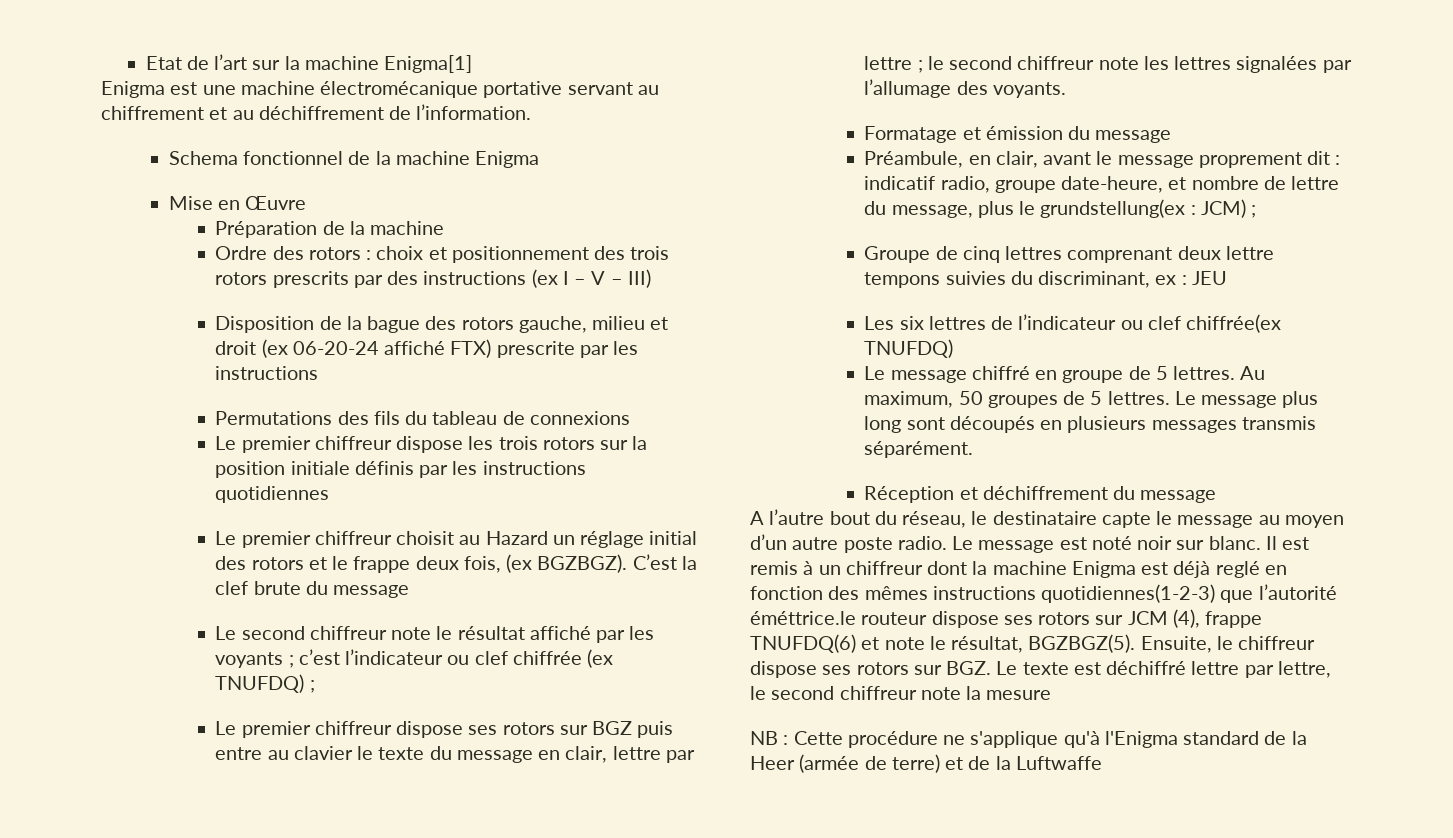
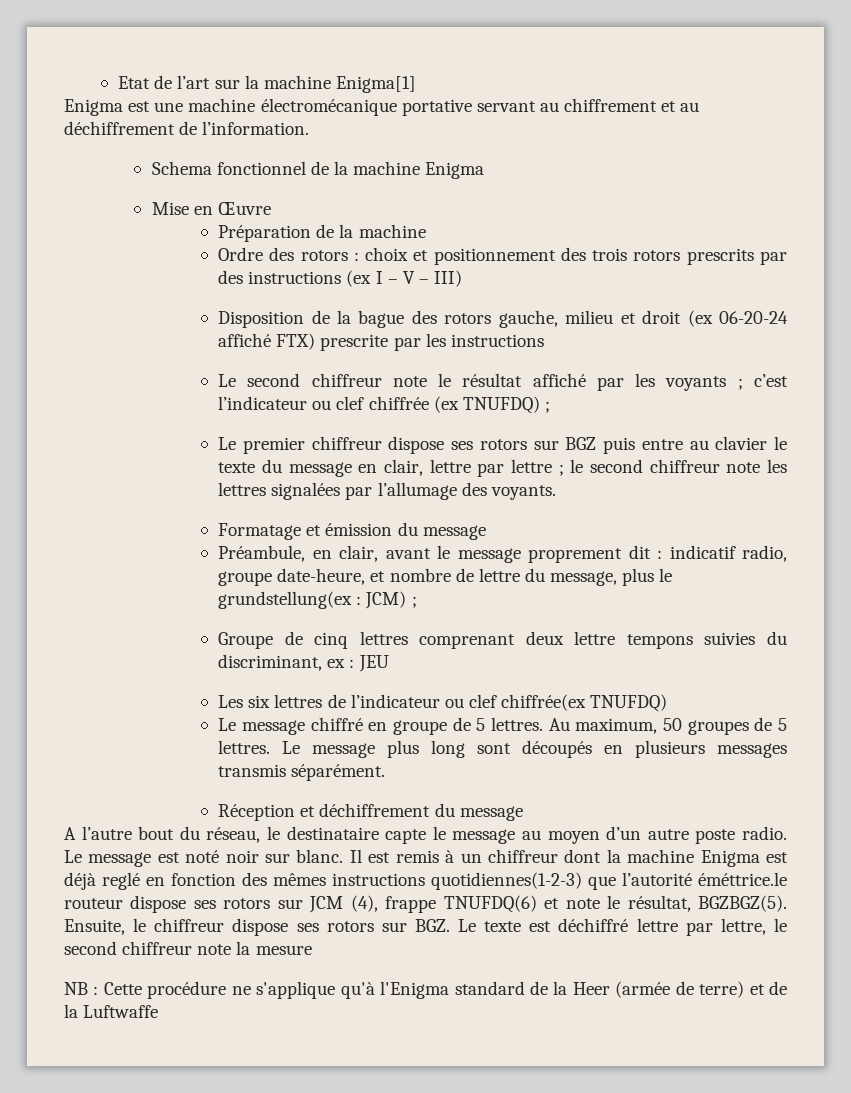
[215,411,630,425] [215,436,648,453] [215,461,586,478] [215,486,330,503] [215,531,698,548] [215,554,697,573] [215,581,410,598] // Permutations des fils du tableau de connexions // Le premier chiffreur dispose les trois rotors sur la position initiale définis par les instructions quotidiennes // Le premier chiffreur choisit au Hazard un réglage initial des rotors et le frappe deux fois, (ex BGZBGZ). C’est la clef brute du message -> (544, 340) none

